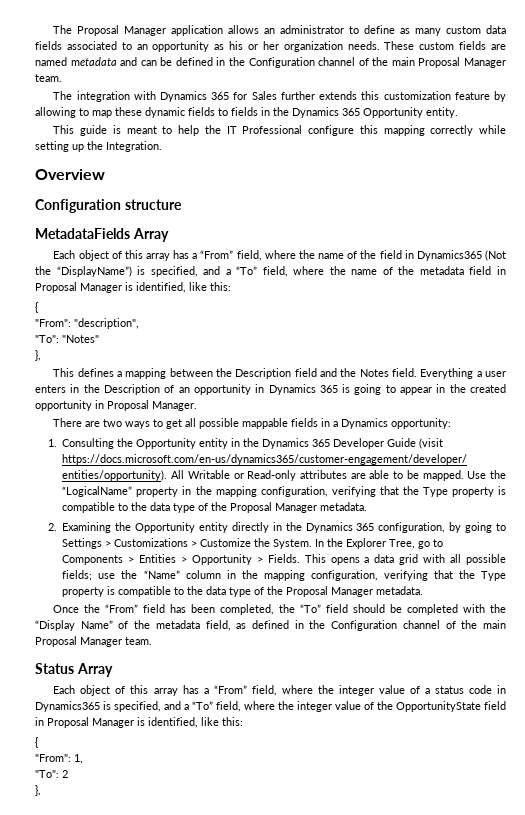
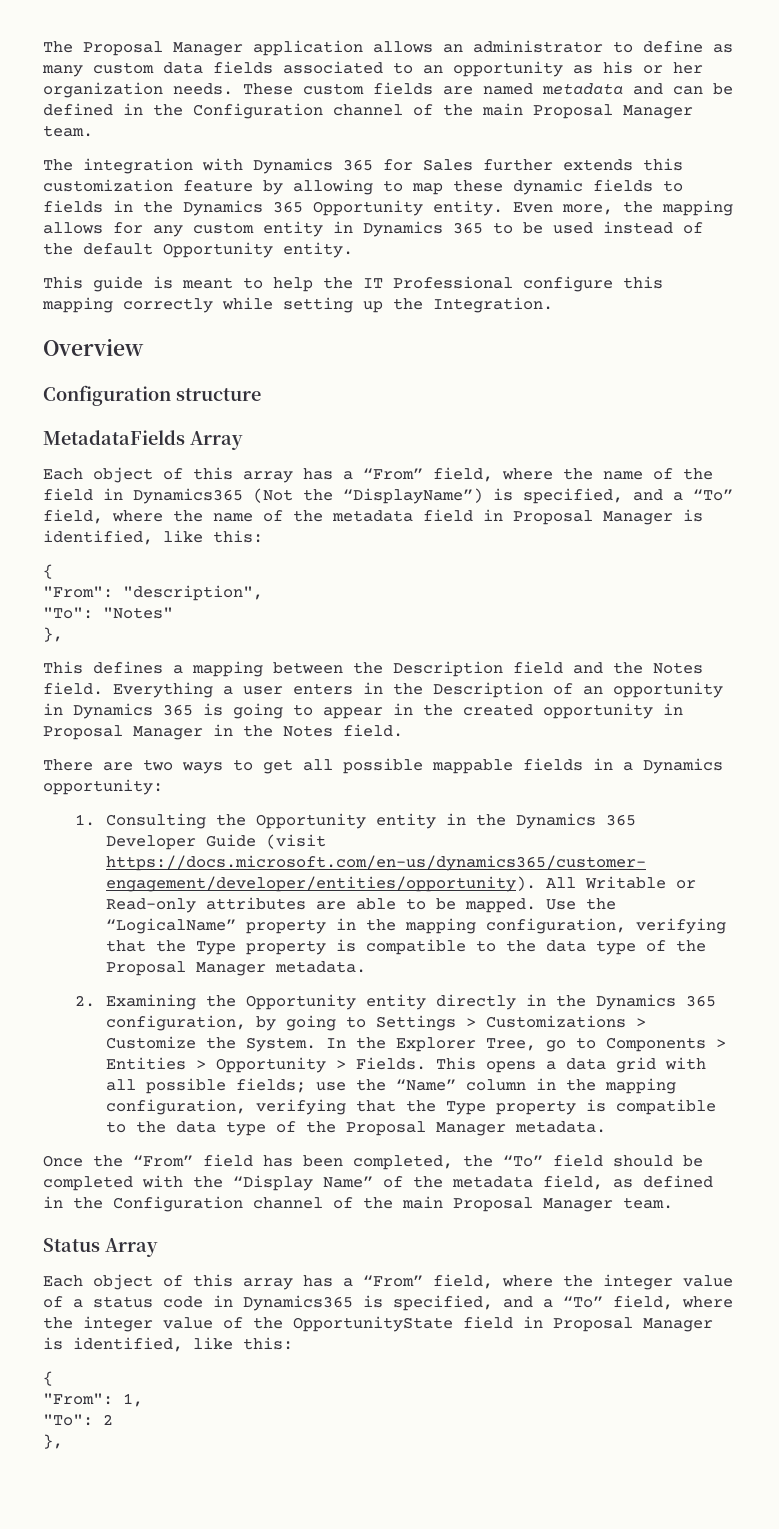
(458, 112) none -> [513,200,733,216] [43,221,703,237] [43,242,353,258] Even more, the mapping allows for any custom entity in Dynamics 365 to be used instead of the default Opportunity entity.
[152,401,197,411] Manager. -> [133,724,403,740] Manager in the Notes field.

